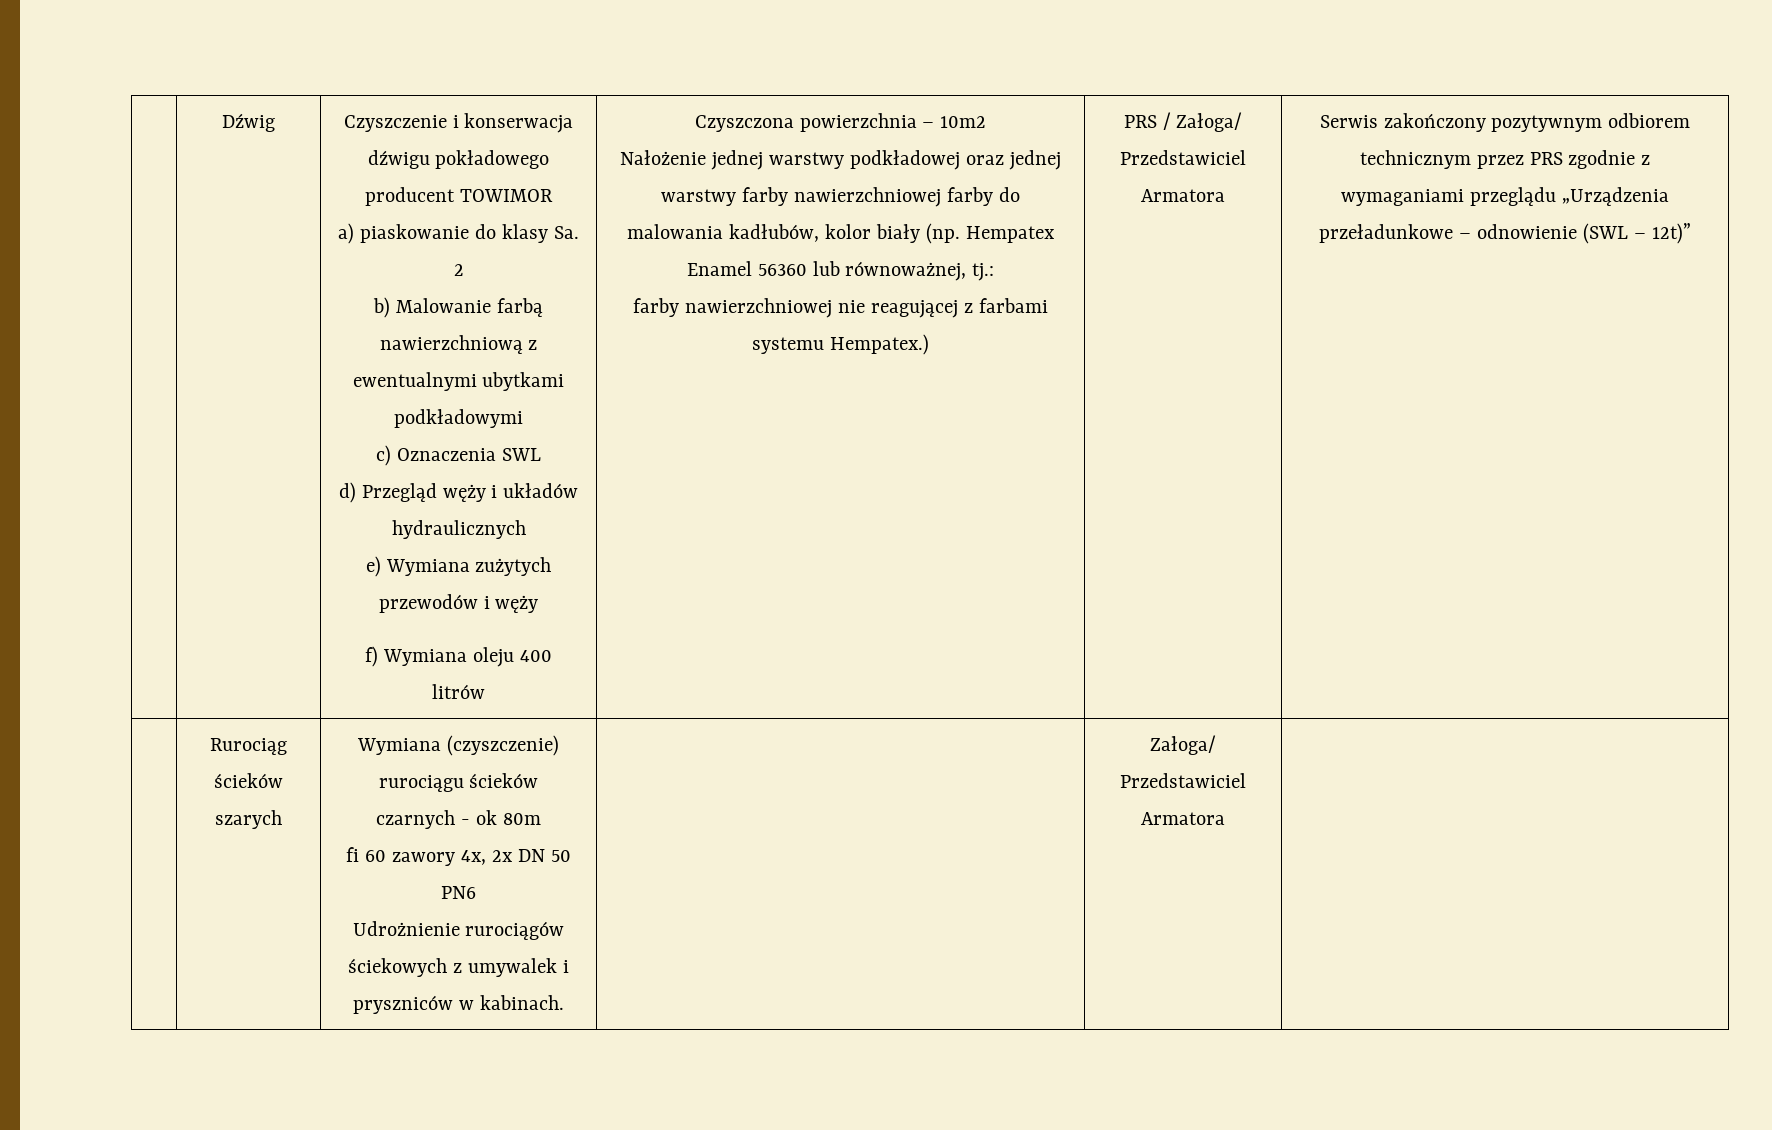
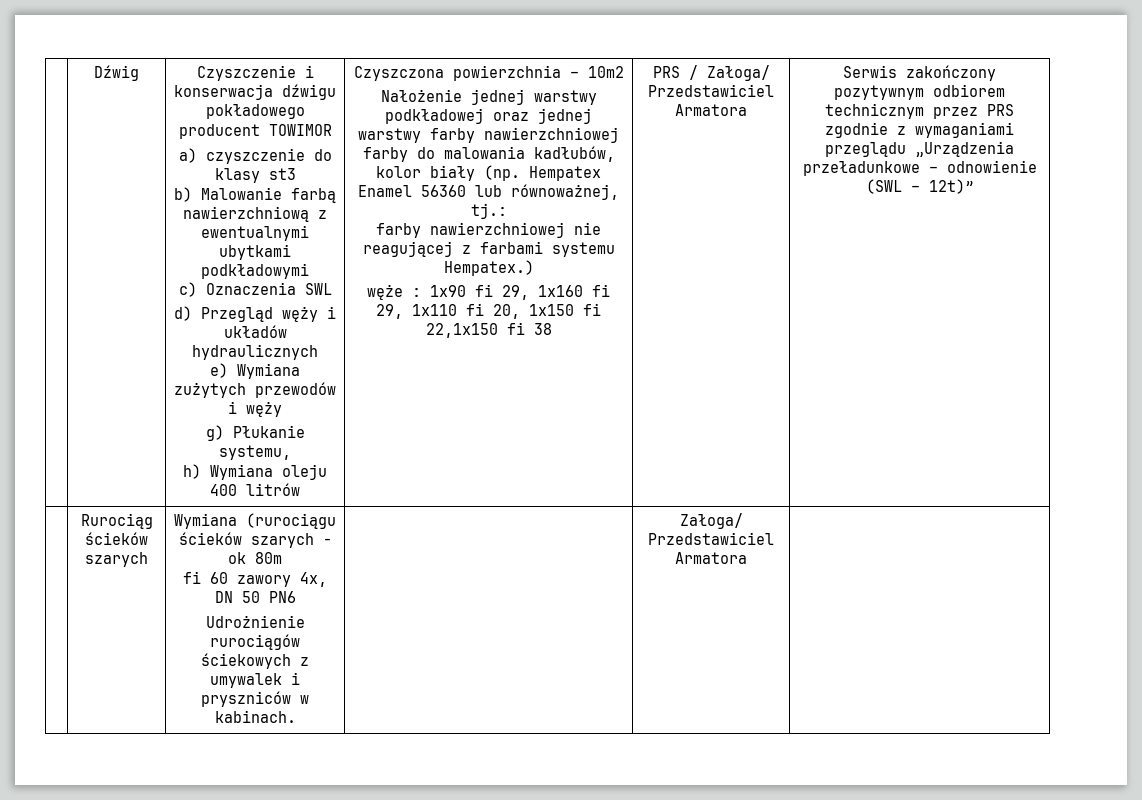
[360,224,470,243] piaskowanie -> [205,148,305,164] czyszczenie
[553,226,579,239] [453,264,464,276] Sa. 2 -> [268,168,296,180] st3
[365,646,379,667] f) -> [205,425,305,441] [219,445,291,460] [183,464,201,479] g) Płukanie systemu, // h)
(929, 344) none -> [367,284,610,300] [376,303,601,319] [425,322,552,338] // węże : 1x90 fi 29, 1x160 fi 29, 1x110 fi 20, 1x150 fi 22,1x150 fi 38
[446,735,559,756] [378,773,539,792] [376,810,456,829] (czyszczenie) rurociągu ścieków czarnych -> [246,513,336,529] [178,532,314,548] (rurociągu ścieków szarych
[491,850,512,862] 2x -> (327, 579) none

